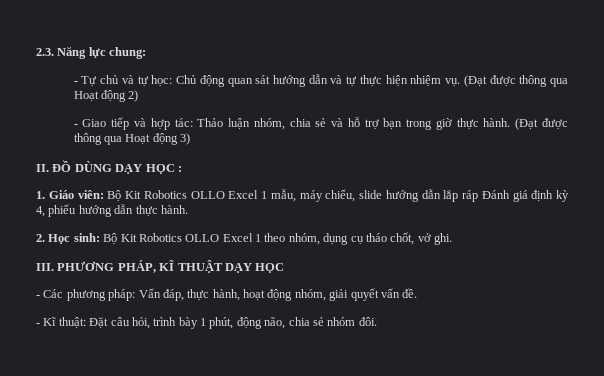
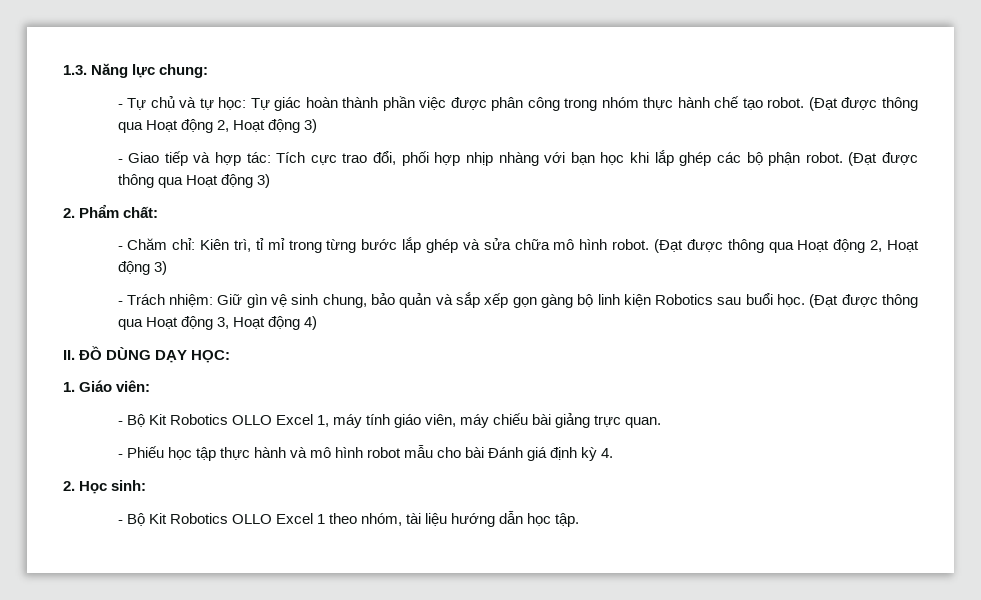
[36,48,54,56] 2.3. -> [63,65,87,75] 1.3.
[176,74,568,87] [73,90,139,102] Chủ động quan sát hướng dẫn và tự thực hiện nhiệm vụ. (Đạt được thông qua Hoạt động 2) -> [250,96,919,111] [117,119,317,133] Tự giác hoàn thành phần việc được phân công trong nhóm thực hành chế tạo robot. (Đạt được thông qua Hoạt động 2, Hoạt động 3)
[197,117,511,130] Thảo luận nhóm, chia sẻ và hỗ trợ bạn trong giờ thực hành. -> [276,150,843,166] Tích cực trao đổi, phối hợp nhịp nhàng với bạn học khi lắp ghép các bộ phận robot.
(191, 139) none -> [63,204,159,218] [117,237,919,253] [117,261,167,275] [117,292,918,308] [117,316,317,330] // 2. Phẩm chất: // - Chăm chỉ: Kiên trì, tỉ mỉ trong từng bước lắp ghép và sửa chữa mô hình robot. (Đạt được thông qua Hoạt động 2, Hoạt động 3) // - Trách nhiệm: Giữ gìn vệ sinh chung, bảo quản và sắp xếp gọn gàng bộ linh kiện Robotics sau buổi học. (Đạt được thông qua Hoạt động 3, Hoạt động 4)
[145,164,182,174] HỌC : -> [191,350,231,363] HỌC:
[107,189,569,202] [36,204,188,217] Bộ Kit Robotics OLLO Excel 1 mẫu, máy chiếu, slide hướng dẫn lắp ráp Đánh giá định kỳ 4, phiếu hướng dẫn thực hành. -> [117,413,662,428] [117,445,614,461] // - Bộ Kit Robotics OLLO Excel 1, máy tính giáo viên, máy chiếu bài giảng trực quan. // - Phiếu học tập thực hành và mô hình robot mẫu cho bài Đánh giá định kỳ 4.
(100, 237) none -> [117,520,123,524] // -
[323,232,452,245] [36,260,285,273] [36,288,418,301] [36,317,377,329] dụng cụ tháo chốt, vở ghi. // III. PHƯƠNG PHÁP, KĨ THUẬT DẠY HỌC // - Các phương pháp: Vấn đáp, thực hành, hoạt động nhóm, giải quyết vấn đề. // - Kĩ thuật: Đặt câu hỏi, trình bày 1 phút, động não, chia sẻ nhóm đôi. -> [405,511,580,527] tài liệu hướng dẫn học tập.

